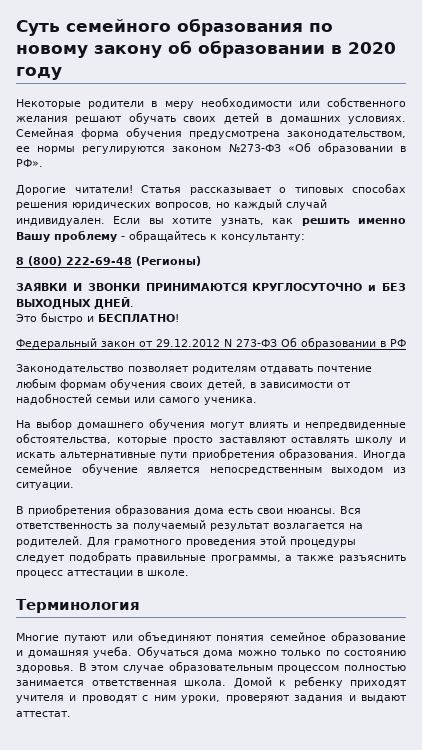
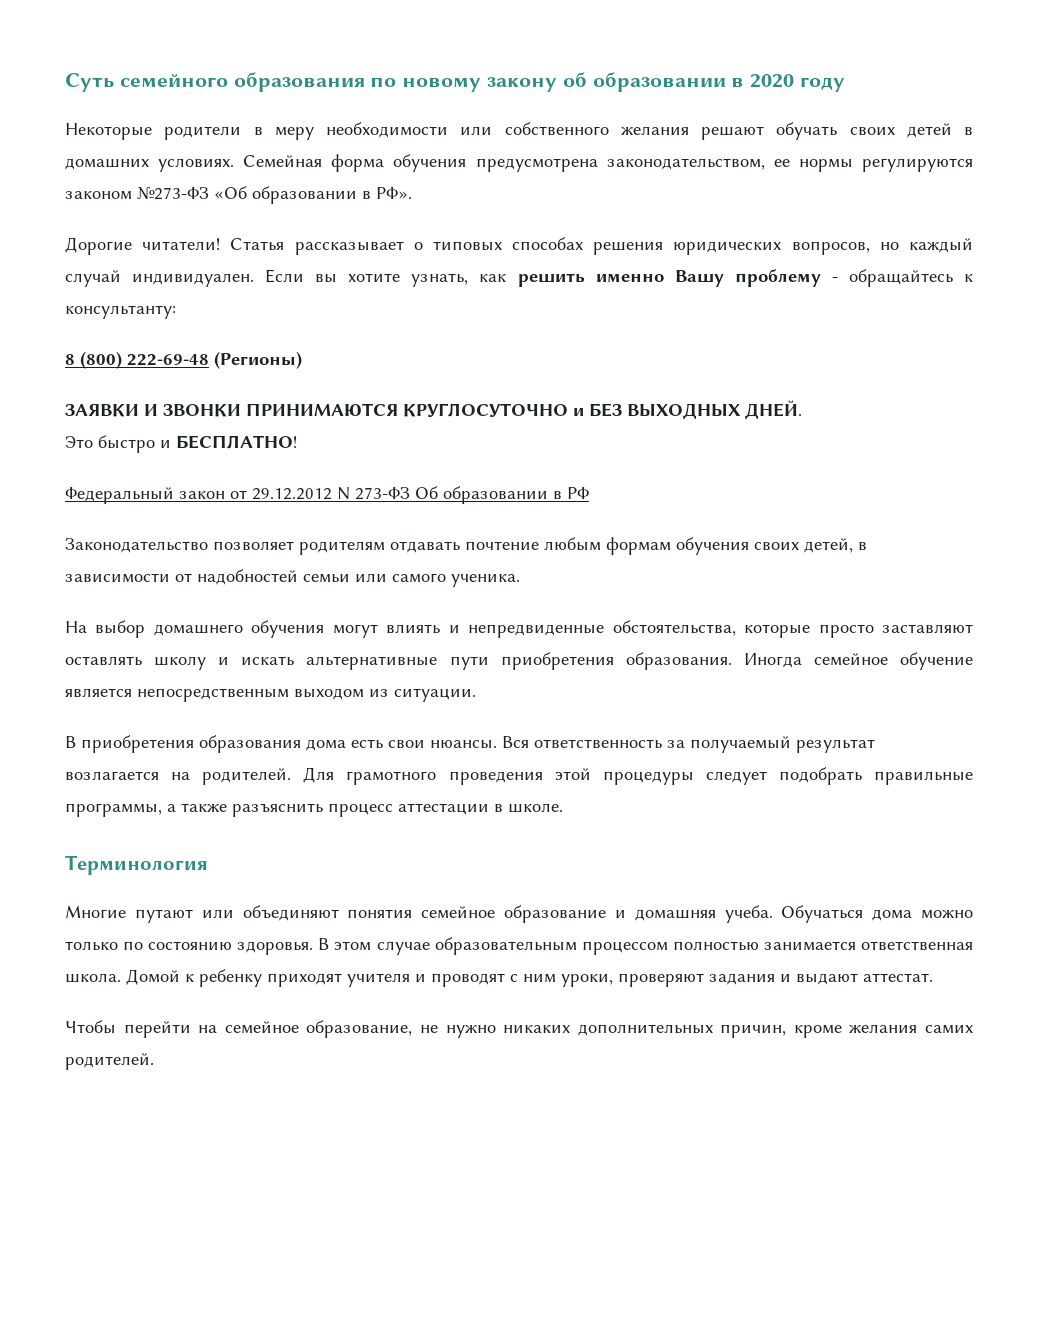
(71, 714) none -> [65,1020,974,1038] [65,1053,154,1070] // Чтобы перейти на семейное образование, не нужно никаких дополнительных причин, кроме желания самих родителей.

